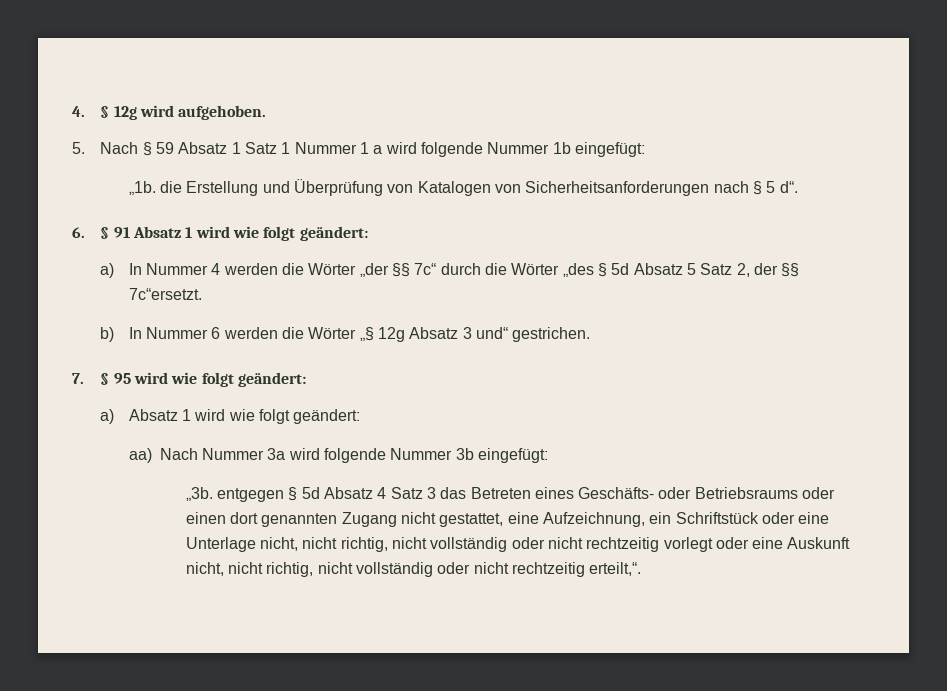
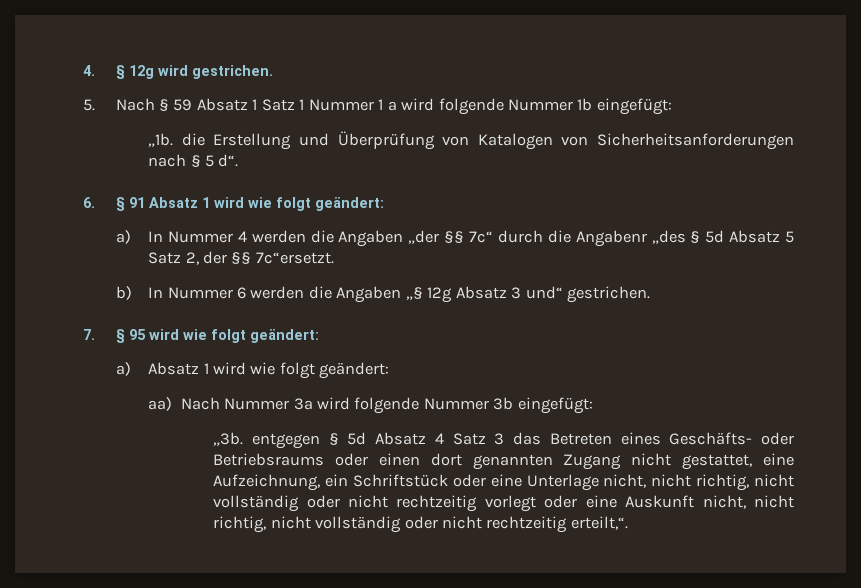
[178,105,267,120] aufgehoben. -> [191,65,273,79] gestrichen.
[308,263,357,275] Wörter -> [338,230,404,247] Angaben
[511,263,560,275] Wörter -> [575,230,647,247] Angabenr
[308,327,357,339] Wörter -> [336,286,402,303] Angaben

